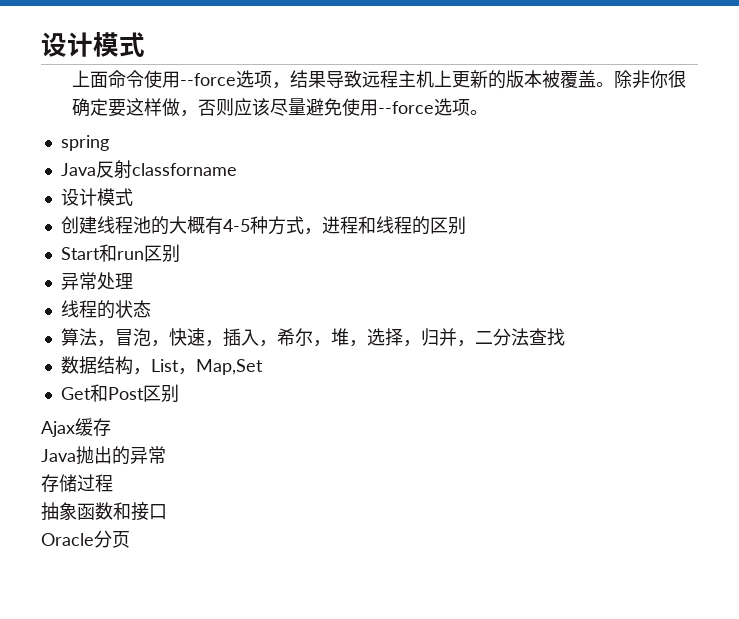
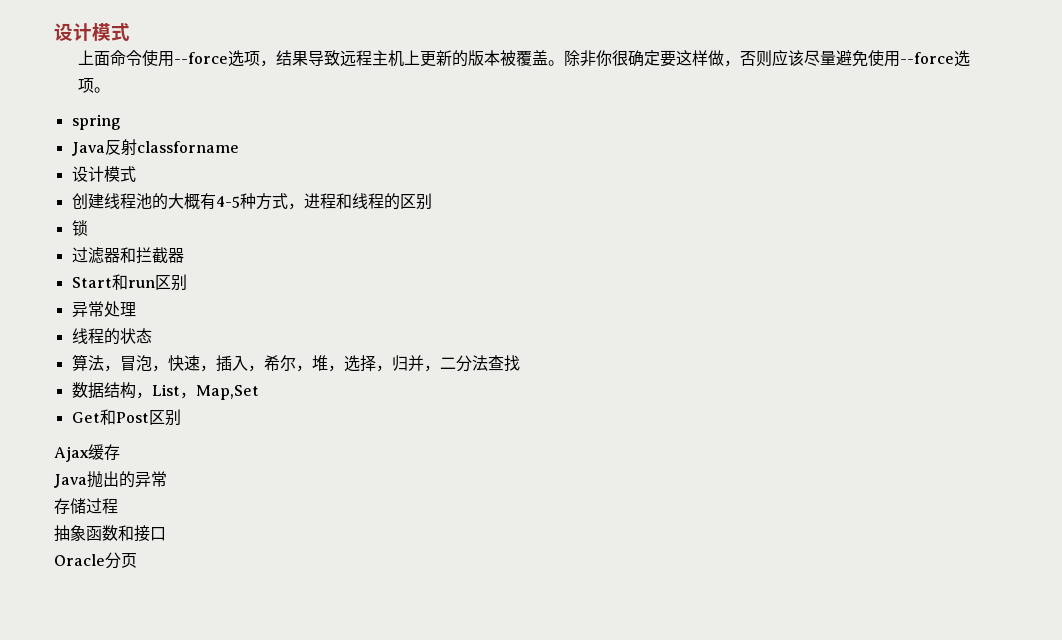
(466, 225) none -> [71,220,88,236] [71,247,184,264] // 锁 // 过滤器和拦截器

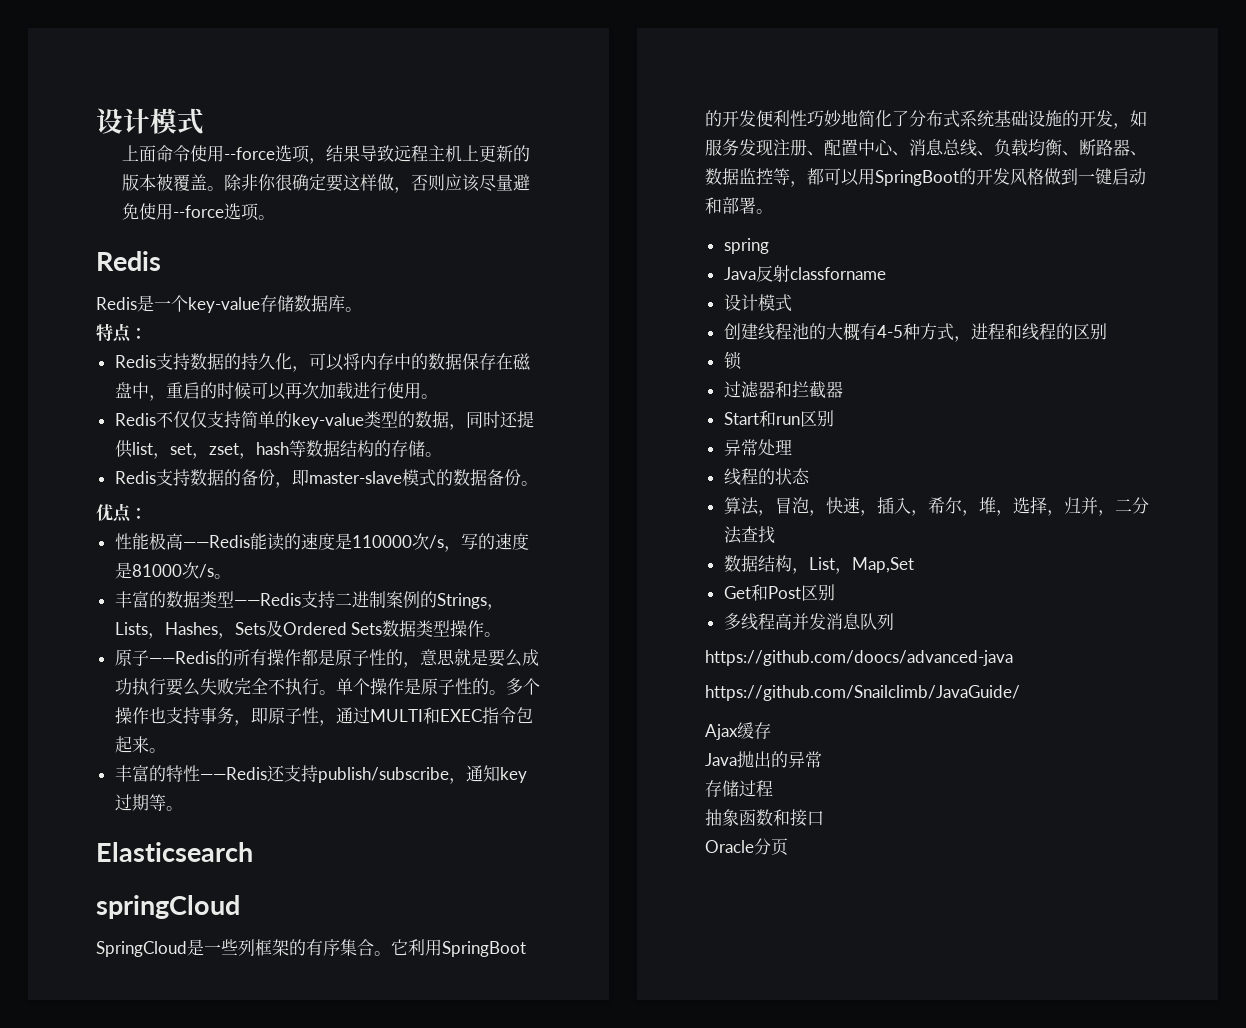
(110, 90) none -> [96,251,161,271] [96,295,362,313] [96,323,147,343] [114,353,531,372] [114,382,438,401] [114,411,534,430] [114,440,442,459] [114,469,538,488] [96,503,147,523] [114,532,529,552] [114,562,231,579] [114,591,504,610] [114,620,502,639] [114,648,539,668] [114,678,540,696] [114,707,533,726] [114,736,166,753] [114,765,527,784] [114,794,183,811] [96,842,253,862] [96,895,240,919] [96,939,526,957] [705,110,1147,129] [705,139,1147,157] [705,168,1146,187] [705,197,773,214] // Redis // Redis是一个key-value存储数据库。 // 特点： // Redis支持数据的持久化，可以将内存中的数据保存在磁盘中，重启的时候可以再次加载进行使用。 // Redis不仅仅支持简单的key-value类型的数据，同时还提供list，set，zset，hash等数据结构的存储。 // Redis支持数据的备份，即master-slave模式的数据备份。 // 优点： // 性能极高——Redis能读的速度是110000次/s，写的速度是81000次/s。 // 丰富的数据类型——Redis支持二进制案例的Strings，Lists，Hashes，Sets及Ordered Sets数据类型操作。 // 原子——Redis的所有操作都是原子性的，意思就是要么成功执行要么失败完全不执行。单个操作是原子性的。多个操作也支持事务，即原子性，通过MULTI和EXEC指令包起来。 // 丰富的特性——Redis还支持publish/subscribe，通知key过期等。 // Elasticsearch // springCloud // SpringCloud是一些列框架的有序集合。它利用SpringBoot的开发便利性巧妙地简化了分布式系统基础设施的开发，如服务发现注册、配置中心、消息总线、负载均衡、断路器、数据监控等，都可以用SpringBoot的开发风格做到一键启动和部署。
(181, 417) none -> [723,613,894,631] [705,650,1013,666] [705,685,1020,701] // 多线程高并发消息队列 // https://github.com/doocs/advanced-java // https://github.com/Snailclimb/JavaGuide/

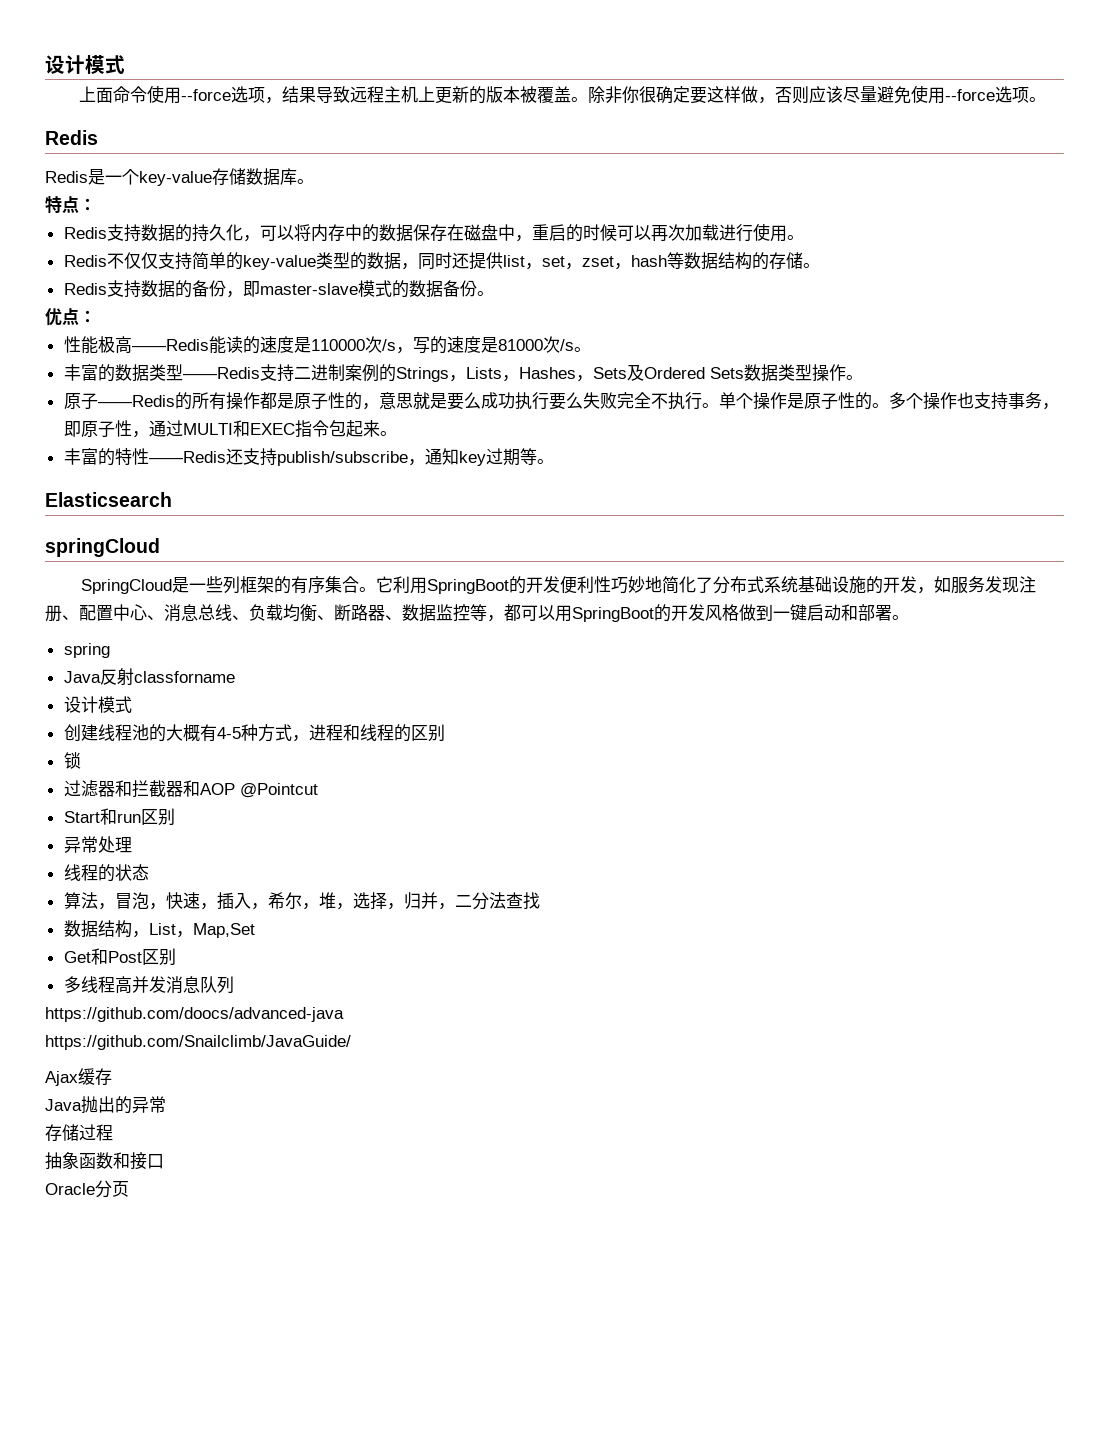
(843, 389) none -> [182,780,318,798] 和AOP @Pointcut

